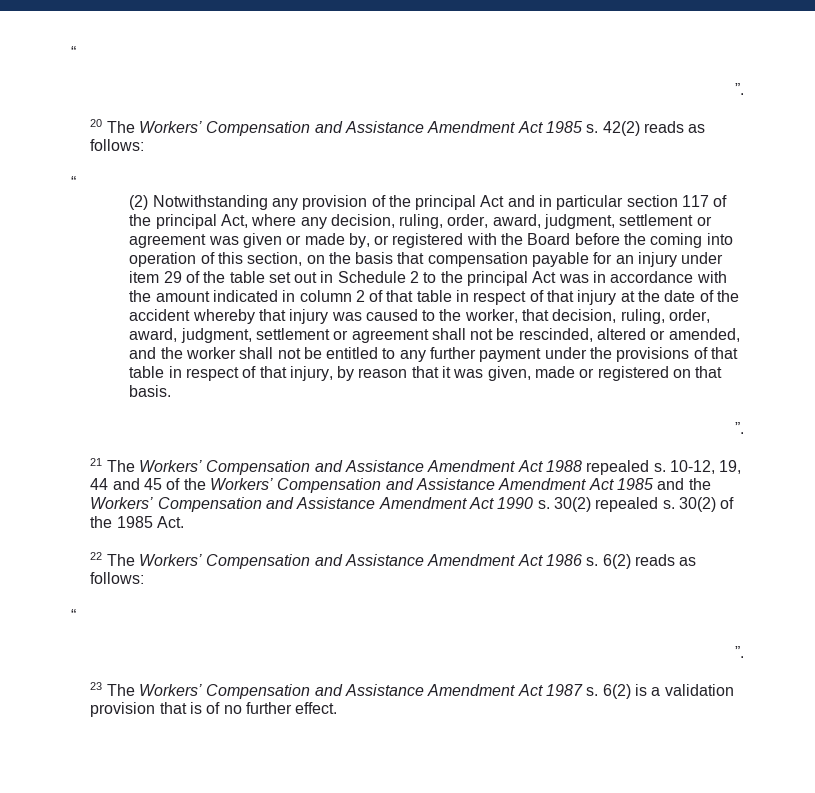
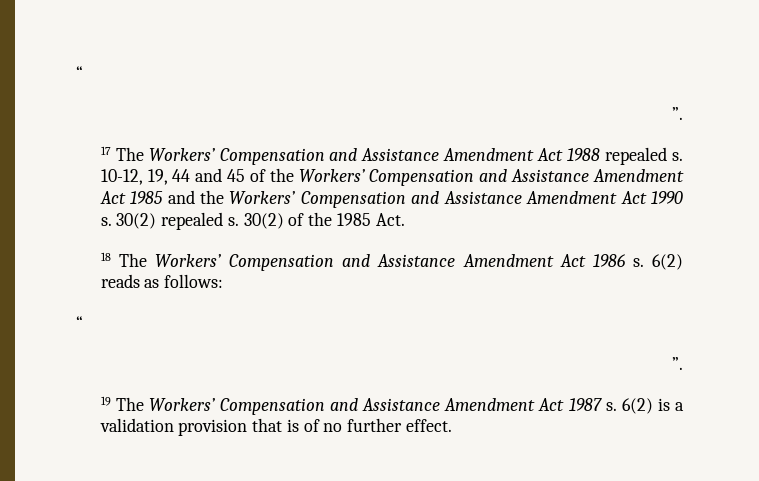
[71,46,76,58] [735,83,744,95] [90,119,706,136] [90,139,145,151] [71,176,76,188] [129,195,728,210] [129,214,712,229] [129,233,733,248] [129,252,724,267] [129,271,727,286] [129,290,739,305] [129,309,711,324] [129,328,740,343] [129,347,739,362] [129,366,723,381] [129,385,172,397] [735,422,744,434] [90,458,103,466] “ // ”. // 20 The Workers’ Compensation and Assistance Amendment Act 1985 s. 42(2) reads as follows: // “ // (2) Notwithstanding any provision of the principal Act and in particular section 117 of the principal Act, where any decision, ruling, order, award, judgment, settlement or agreement was given or made by, or registered with the Board before the coming into operation of this section, on the basis that compensation payable for an injury under item 29 of the table set out in Schedule 2 to the principal Act was in accordance with the amount indicated in column 2 of that table in respect of that injury at the date of the accident whereby that injury was caused to the worker, that decision, ruling, order, award, judgment, settlement or agreement shall not be rescinded, altered or amended, and the worker shall not be entitled to any further payment under the provisions of that table in respect of that injury, by reason that it was given, made or registered on that basis. // ”. // 21 -> [76,66,83,79] [672,107,683,120] [100,146,111,155] “ // ”. // 17
[90,552,103,560] 22 -> [100,252,111,261] 18
[90,682,103,690] 23 -> [100,396,111,406] 19

